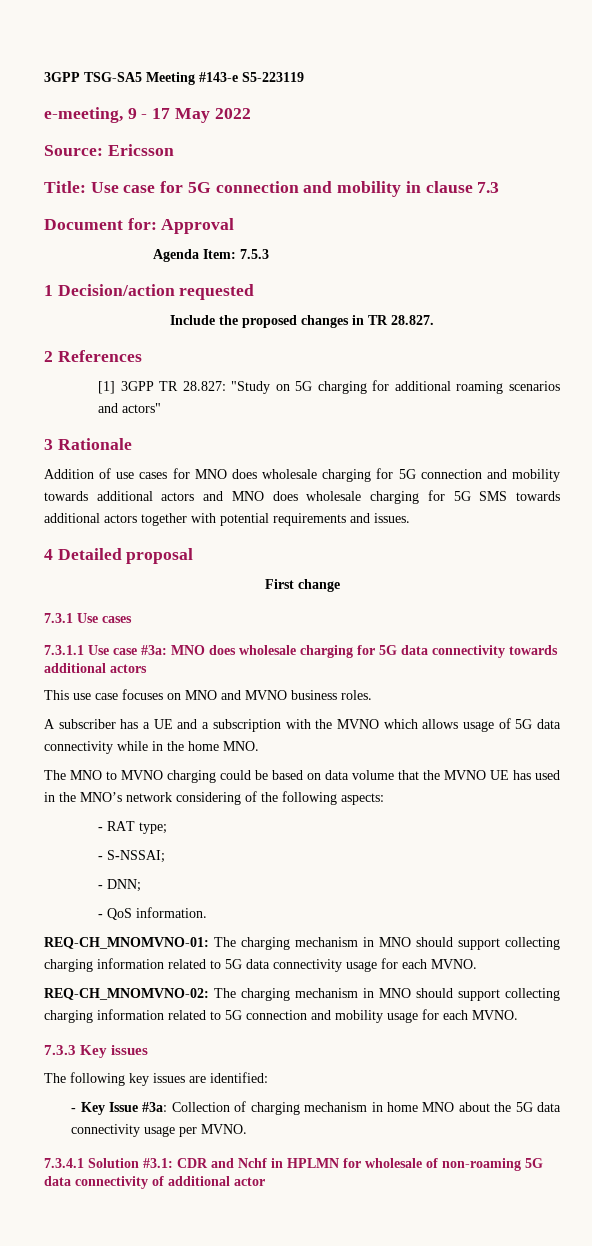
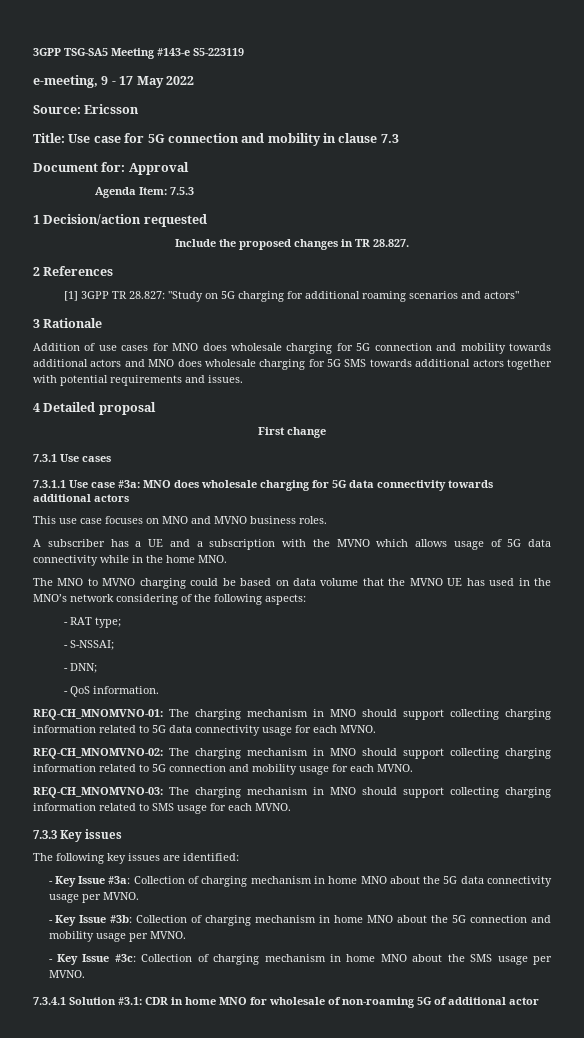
(518, 1015) none -> [33,787,551,798] [33,803,291,814] // REQ-CH_MNOMVNO-03: The charging mechanism in MNO should support collecting charging information related to SMS usage for each MVNO.
(248, 1129) none -> [48,915,551,926] [48,931,186,942] [48,954,553,965] [48,970,85,978] // - Key Issue #3b: Collection of charging mechanism in home MNO about the 5G connection and mobility usage per MVNO. // - Key Issue #3c: Collection of charging mechanism in home MNO about the SMS usage per MVNO.
[211,1158,339,1168] and Nchf in HPLMN -> [171,997,247,1005] in home MNO
[44,1176,148,1189] data connectivity -> (432, 1001) none

